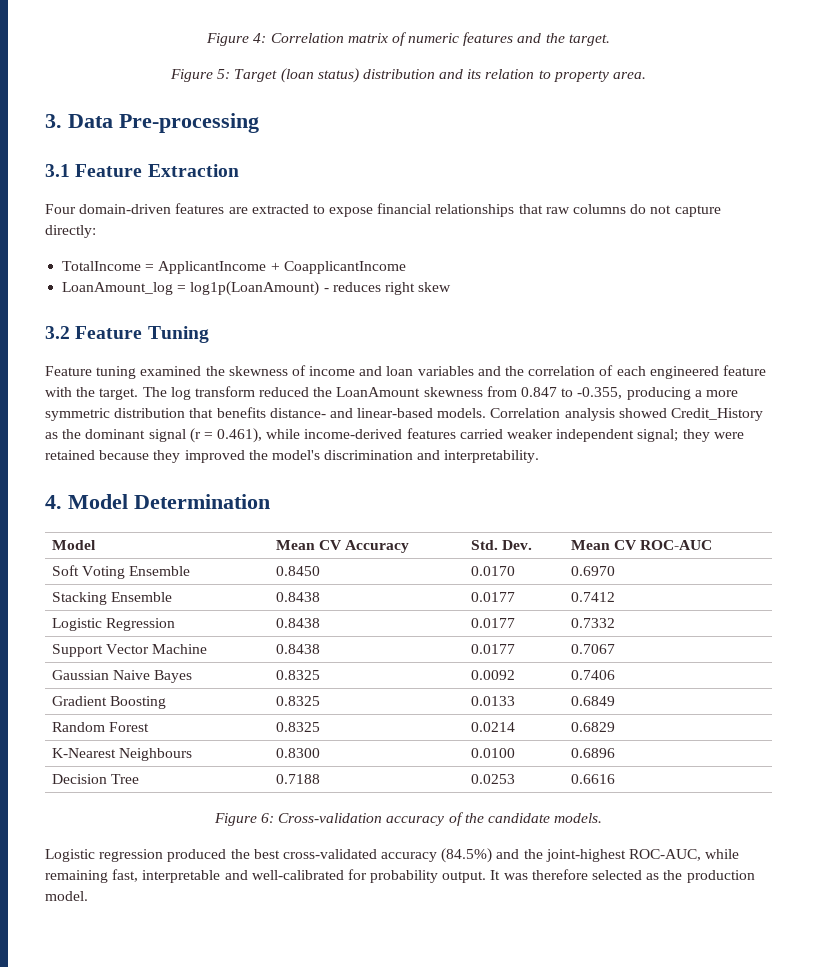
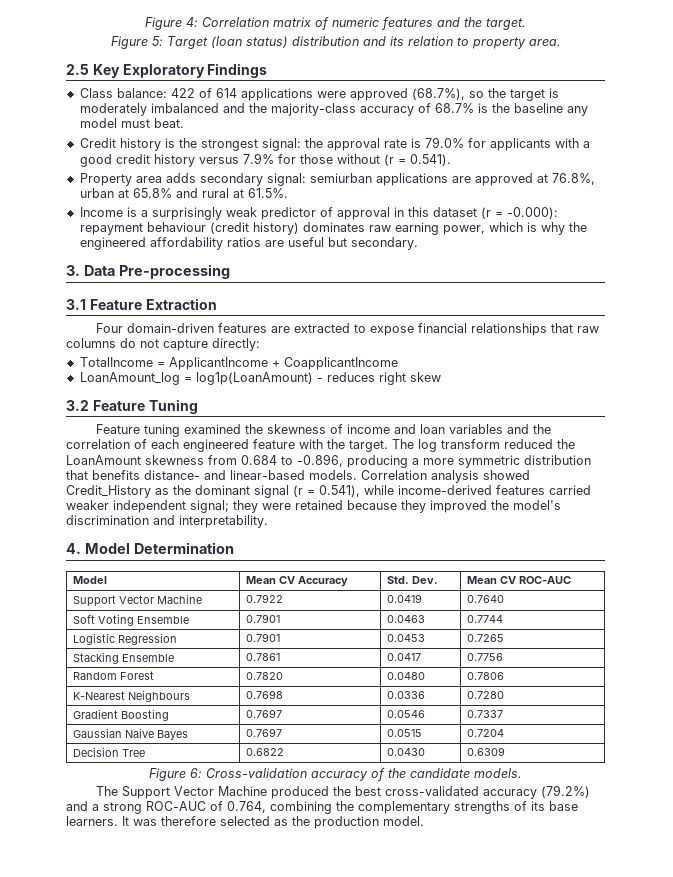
(647, 75) none -> [66,63,268,78] [79,88,559,101] [79,103,588,116] [79,118,184,128] [79,137,590,151] [79,153,451,167] [79,173,595,186] [79,188,288,198] [79,207,558,220] [79,222,587,235] [79,237,418,250] // 2.5 Key Exploratory Findings // Class balance: 422 of 614 applications were approved (68.7%), so the target is moderately imbalanced and the majority-class accuracy of 68.7% is the baseline any model must beat. // Credit history is the strongest signal: the approval rate is 79.0% for applicants with a good credit history versus 7.9% for those without (r = 0.541). // Property area adds secondary signal: semiurban applications are approved at 76.8%, urban at 65.8% and rural at 61.5%. // Income is a surprisingly weak predictor of approval in this dataset (r = -0.000): repayment behaviour (credit history) dominates raw earning power, which is why the engineered affordability ratios are useful but secondary.
[521,387,623,399] 0.847 to -0.355, -> [241,454,343,467] 0.684 to -0.896,
[217,428,263,443] 0.461), -> [319,485,360,497] 0.541),
[51,565,191,579] [275,566,320,576] [470,566,515,576] [570,566,615,576] [51,592,172,605] [275,592,320,602] [470,592,515,602] [570,592,615,602] [51,618,175,631] [275,618,320,628] [470,618,515,628] [570,618,615,628] [51,644,208,657] [275,644,320,654] [470,644,515,654] [570,644,615,654] [51,670,193,683] [275,670,320,680] [470,670,515,680] [570,670,615,680] [51,696,166,709] [275,696,320,706] [470,696,515,706] [570,696,615,706] [51,722,149,732] [275,722,320,732] [470,722,515,732] [570,722,615,732] [51,748,192,761] [275,748,320,758] [470,748,515,758] [570,748,615,758] Soft Voting Ensemble | 0.8450 | 0.0170 | 0.6970 // Stacking Ensemble | 0.8438 | 0.0177 | 0.7412 // Logistic Regression | 0.8438 | 0.0177 | 0.7332 // Support Vector Machine | 0.8438 | 0.0177 | 0.7067 // Gaussian Naive Bayes | 0.8325 | 0.0092 | 0.7406 // Gradient Boosting | 0.8325 | 0.0133 | 0.6849 // Random Forest | 0.8325 | 0.0214 | 0.6829 // K-Nearest Neighbours | 0.8300 | 0.0100 | 0.6896 -> [72,594,202,607] [245,594,283,603] [386,594,422,603] [466,595,504,603] [72,614,189,626] [245,614,280,623] [386,615,425,623] [466,615,503,623] [72,633,177,645] [245,633,280,642] [386,634,425,642] [466,634,504,642] [72,652,174,664] [245,653,280,661] [386,653,421,661] [466,653,503,661] [72,671,154,680] [245,672,283,680] [386,672,425,680] [466,672,504,680] [72,690,190,702] [245,690,283,699] [386,691,425,699] [466,691,504,699] [72,709,169,721] [245,709,282,718] [386,710,425,718] [466,710,503,718] [72,728,188,740] [245,728,282,737] [386,729,422,737] [466,729,504,737] Support Vector Machine | 0.7922 | 0.0419 | 0.7640 // Soft Voting Ensemble | 0.7901 | 0.0463 | 0.7744 // Logistic Regression | 0.7901 | 0.0453 | 0.7265 // Stacking Ensemble | 0.7861 | 0.0417 | 0.7756 // Random Forest | 0.7820 | 0.0480 | 0.7806 // K-Nearest Neighbours | 0.7698 | 0.0336 | 0.7280 // Gradient Boosting | 0.7697 | 0.0546 | 0.7337 // Gaussian Naive Bayes | 0.7697 | 0.0515 | 0.7204
[275,774,320,784] [470,774,515,784] [570,774,615,784] 0.7188 | 0.0253 | 0.6616 -> [245,748,284,756] [386,748,425,756] [466,747,505,756] 0.6822 | 0.0430 | 0.6309
[45,849,164,862] Logistic regression -> [96,786,268,799] The Support Vector Machine
[441,848,740,863] [45,869,487,883] (84.5%) and the joint-highest ROC-AUC, while remaining fast, interpretable and well-calibrated for probability output. -> [541,785,591,798] [66,801,578,814] [66,816,118,826] (79.2%) and a strong ROC-AUC of 0.764, combining the complementary strengths of its base learners.

